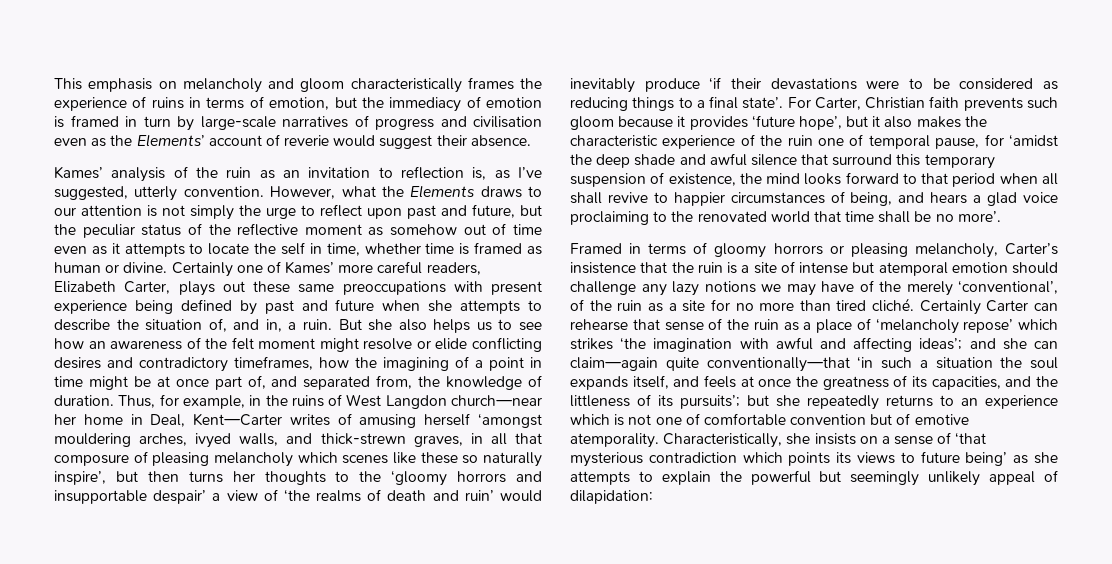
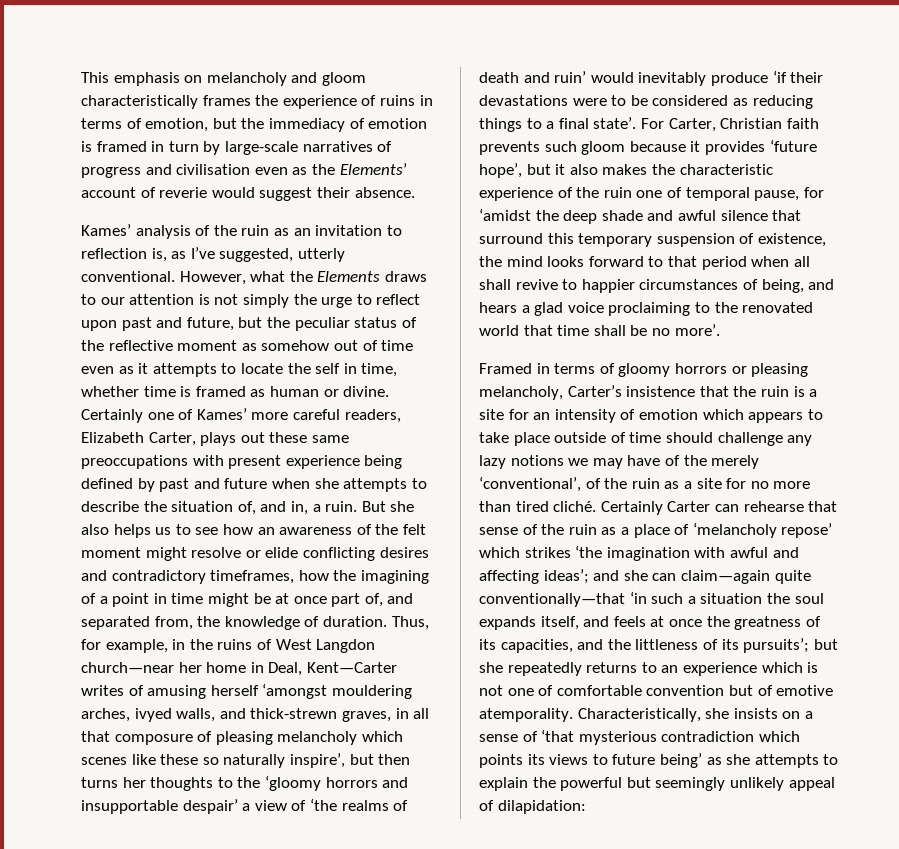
[183,186,264,197] convention. -> [81,271,175,282] conventional.
[780,261,1008,276] of intense but atemporal emotion -> [508,409,823,423] [479,432,662,446] for an intensity of emotion which appears to take place outside of time

